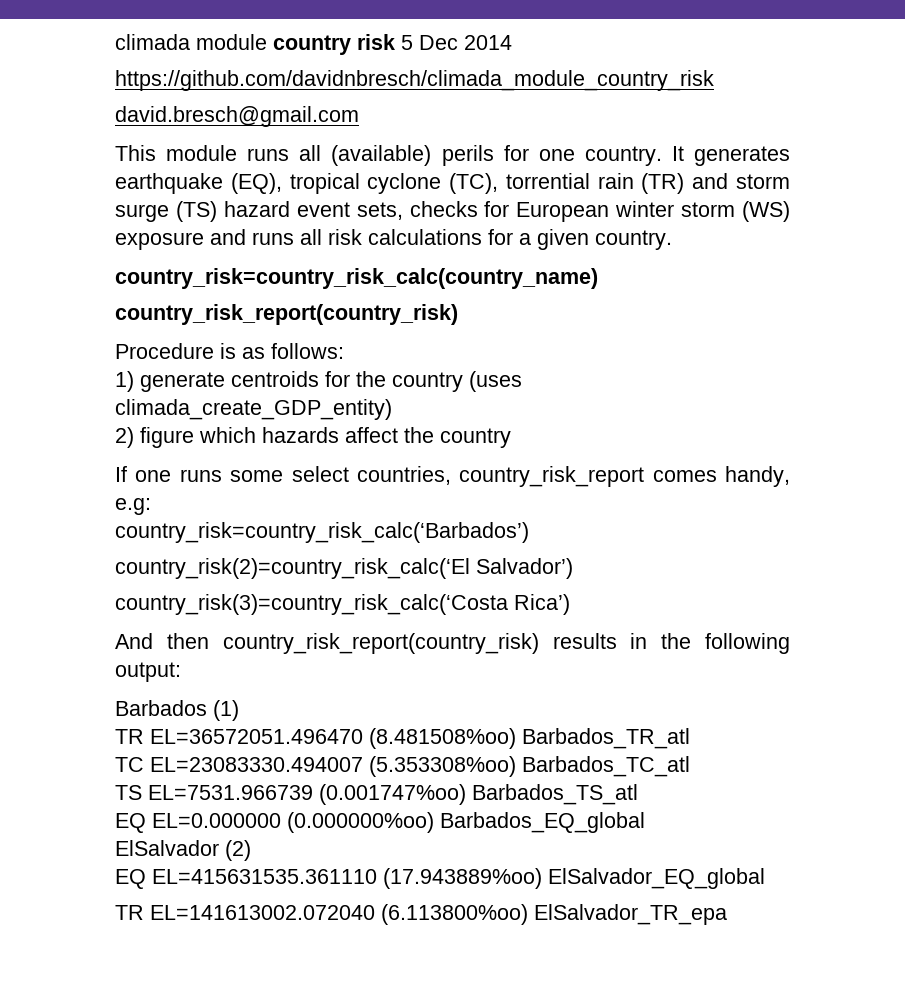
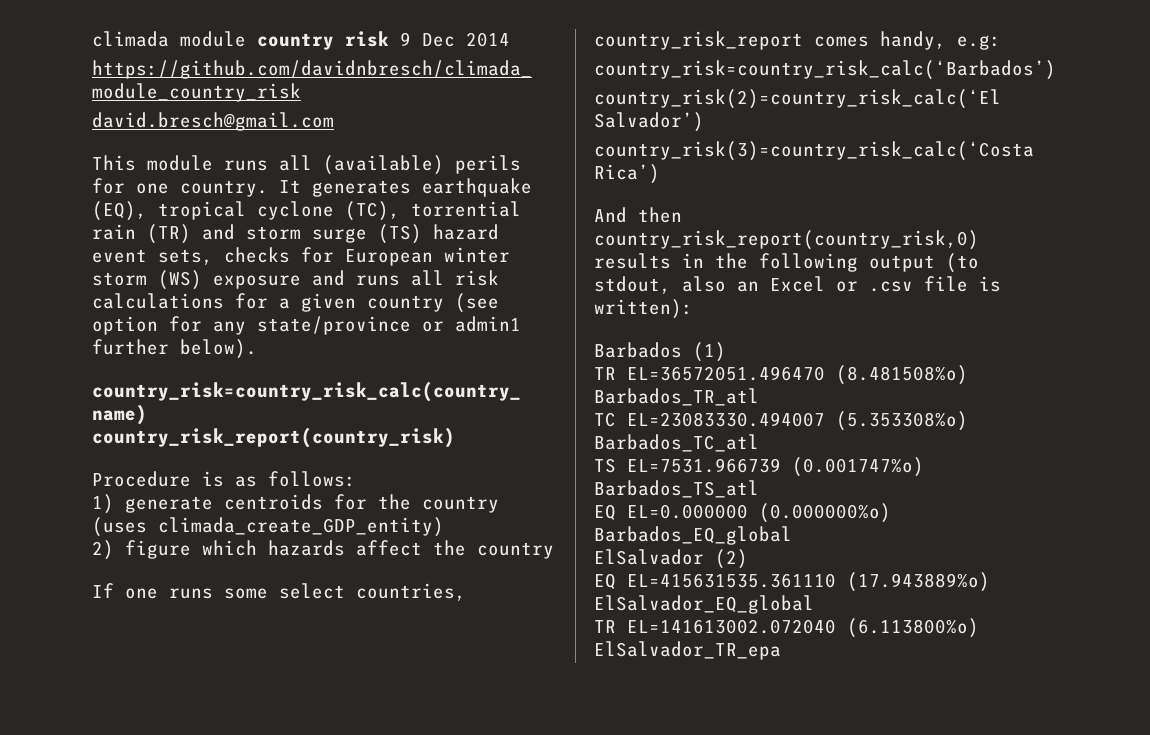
[401,35,413,50] 5 -> [400,32,411,46] 9
[595,230,672,250] country. -> [367,293,499,313] [92,316,521,335] [92,339,257,359] country (see option for any state/province or admin1 further below).
[222,633,539,654] country_risk_report(country_risk) -> [594,230,979,250] country_risk_report(country_risk,0)
[115,662,181,682] output: -> [869,253,979,273] [594,276,1001,294] [594,299,693,319] output (to stdout, also an Excel or .csv file is written):
[369,728,516,749] (8.481508%oo) -> [836,365,968,385] (8.481508%o)
[369,756,516,777] (5.353308%oo) -> [836,411,968,431] (5.353308%o)
[319,784,466,805] (0.001747%oo) -> [792,457,924,477] (0.001747%o)
[287,812,434,833] (0.000000%oo) -> [759,503,891,523] (0.000000%o)
[383,868,542,889] (17.943889%oo) -> [847,572,990,592] (17.943889%o)
[381,904,528,925] (6.113800%oo) -> [847,618,979,638] (6.113800%o)

